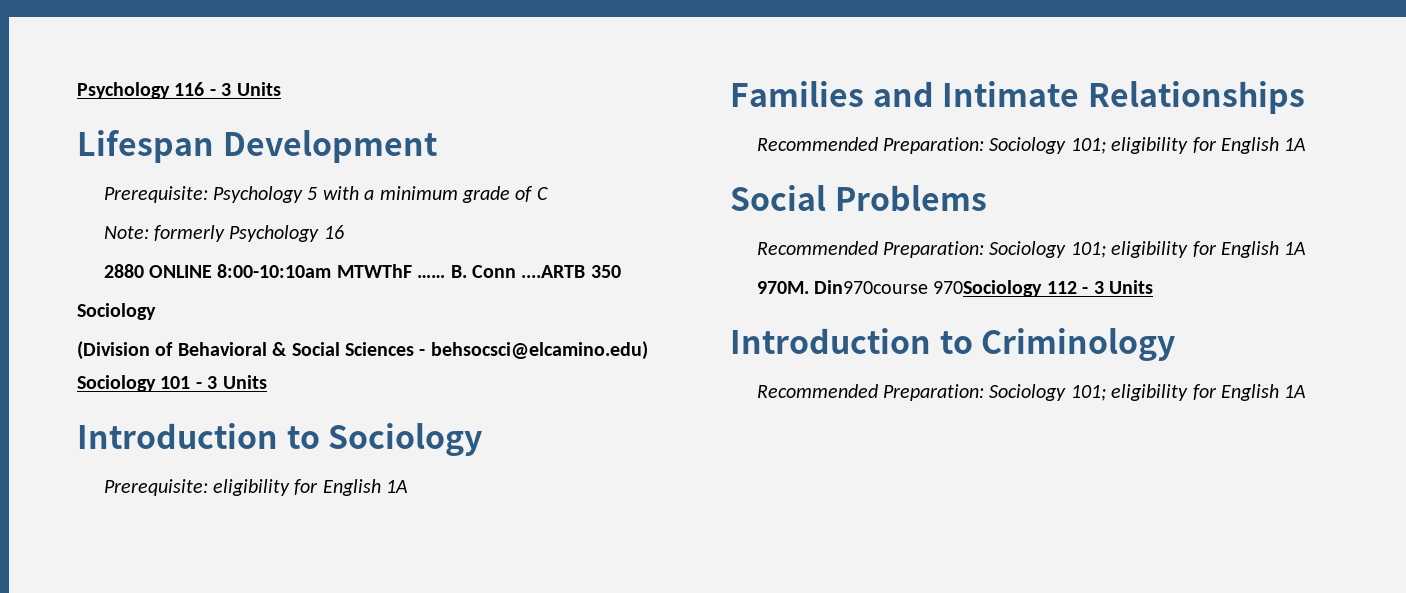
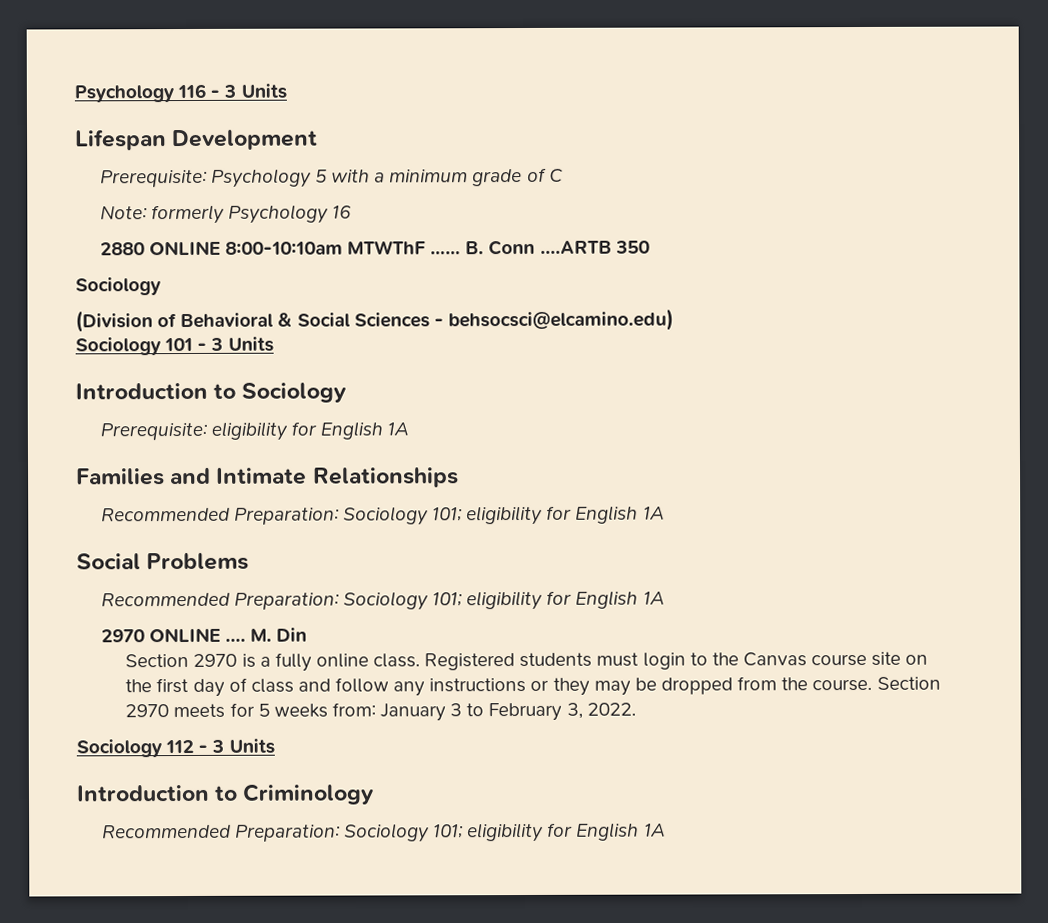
[756,280,1043,297] 970M. Din970course 970Sociology -> [100,627,308,643] [125,651,929,672] [125,676,941,697] [125,702,636,722] [76,739,162,758] 2970 ONLINE .... M. Din // Section 2970 is a fully online class. Registered students must login to the Canvas course site on the first day of class and follow any instructions or they may be dropped from the course. Section 2970 meets for 5 weeks from: January 3 to February 3, 2022. // Sociology

